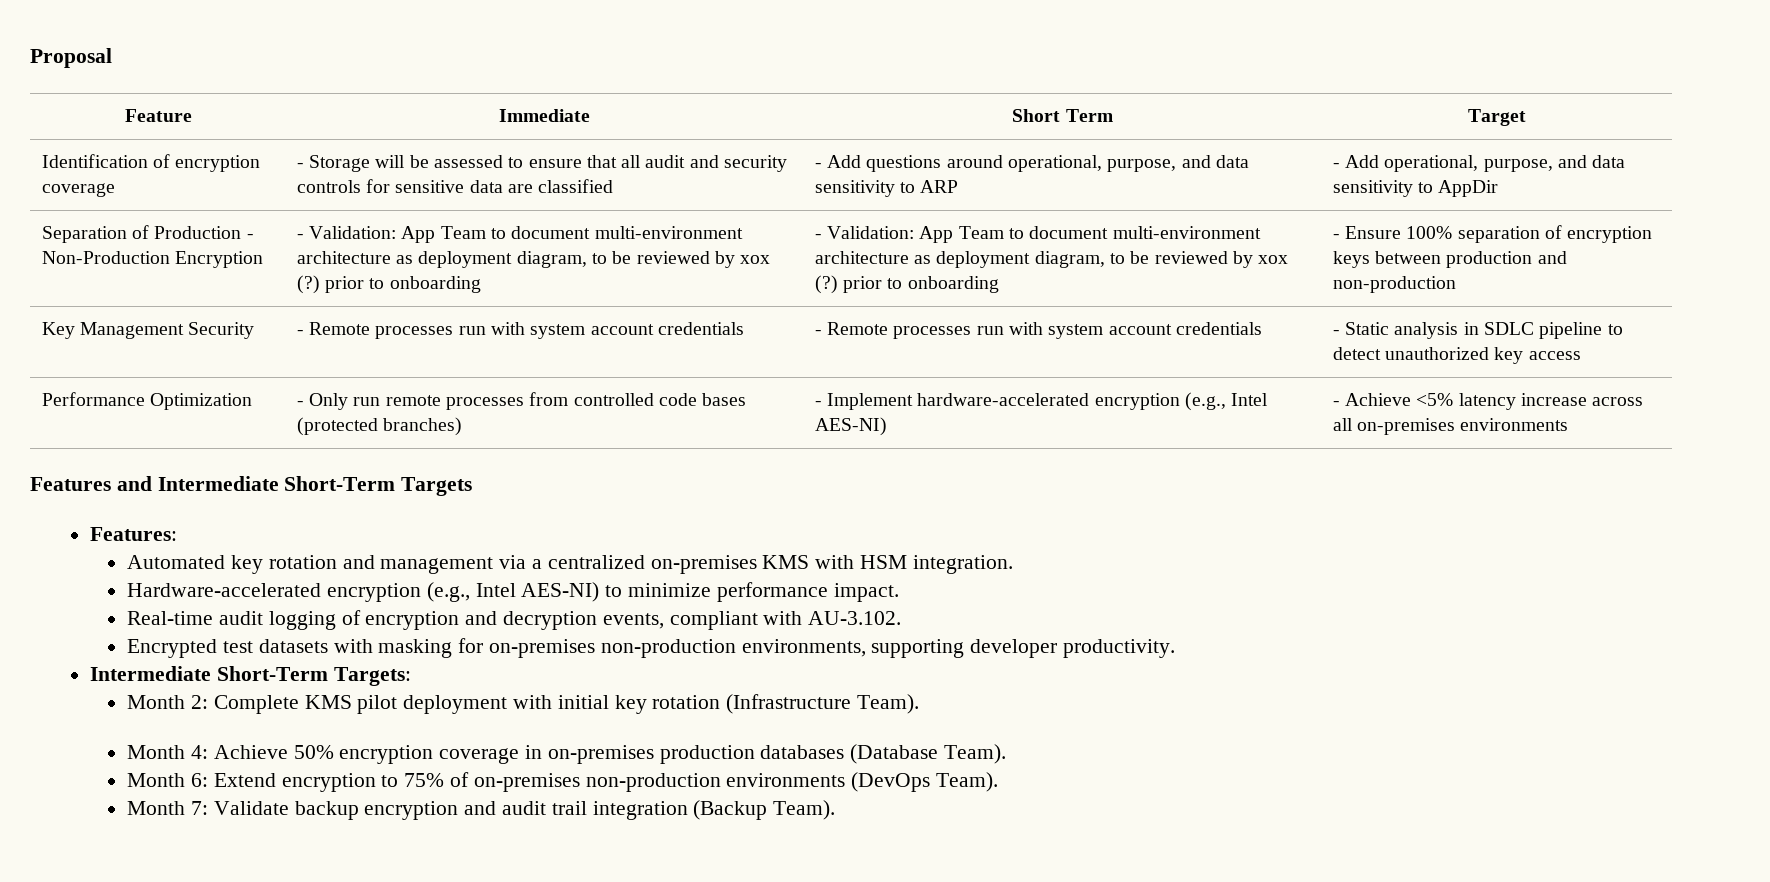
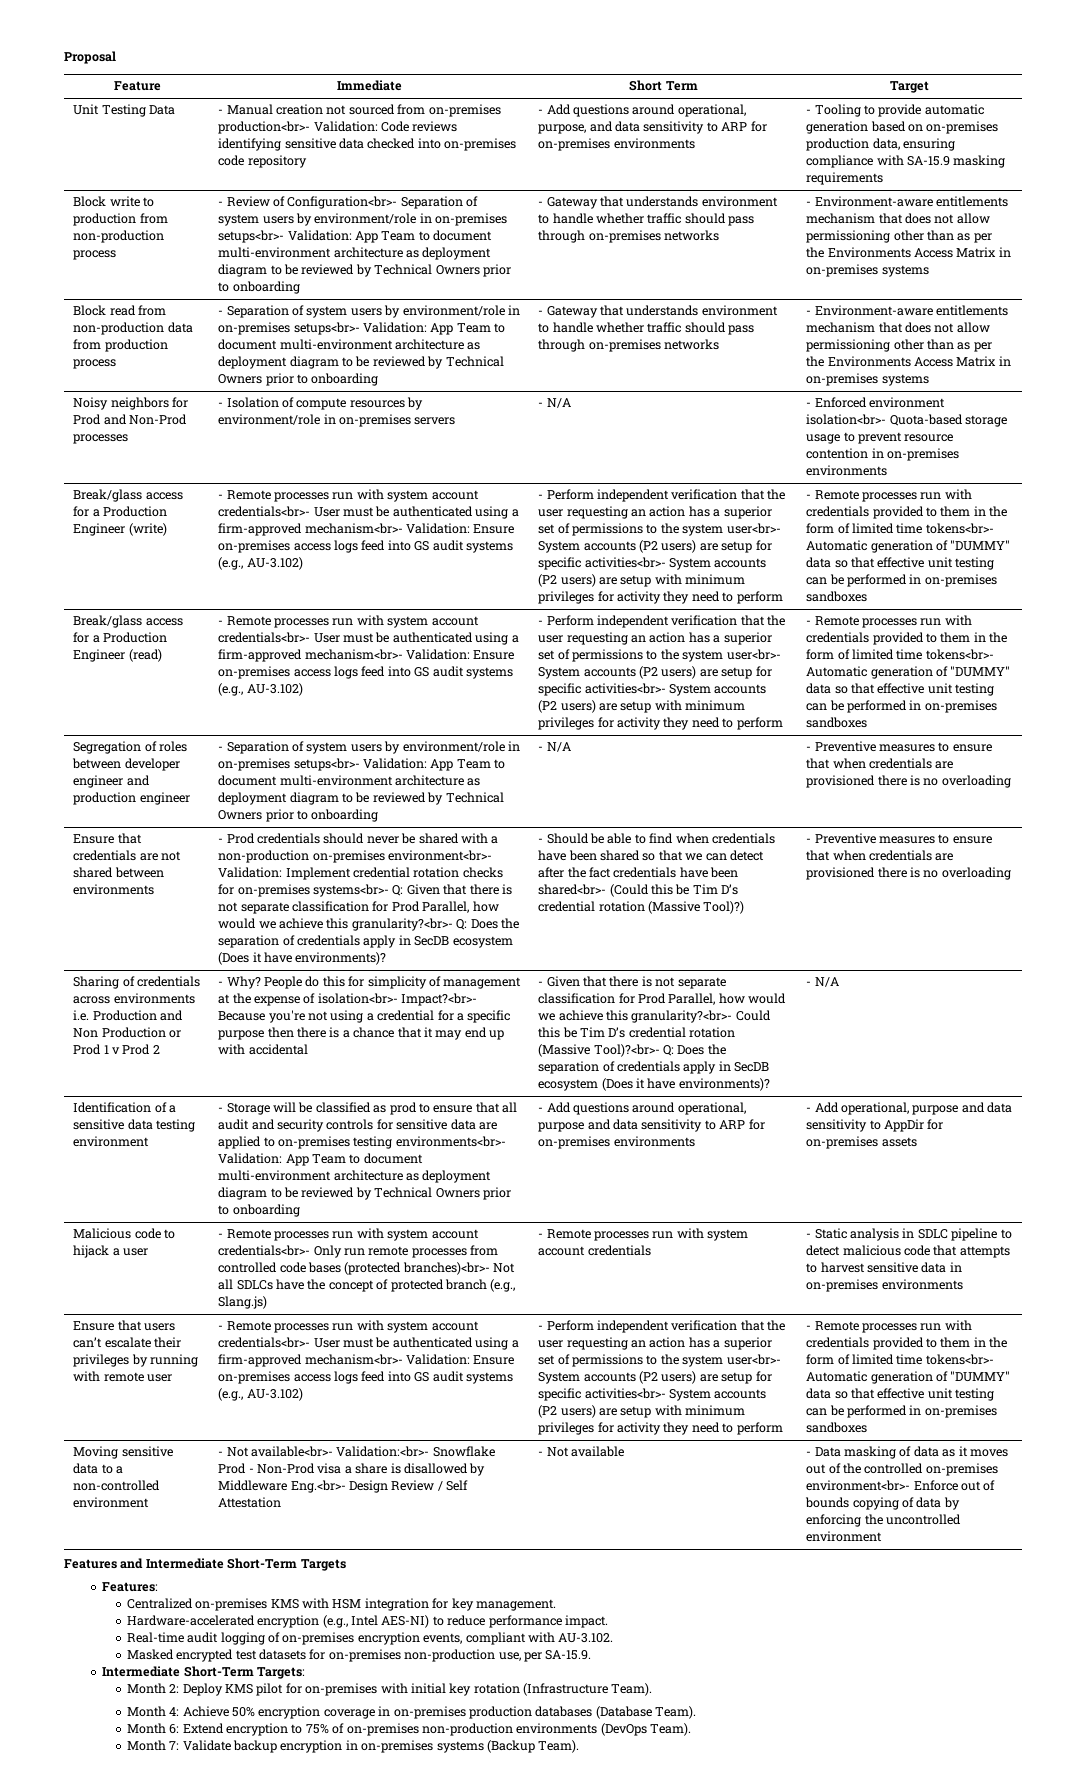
[41,154,261,172] [41,183,115,197] Identification of encryption coverage -> [73,104,176,117] [218,104,501,117] [218,121,458,134] [218,138,517,151] [218,155,307,168] [538,104,746,117] [538,121,767,134] [538,138,695,151] [806,104,984,117] [806,121,999,134] [806,138,956,151] [806,155,1006,168] [806,172,884,185] [73,196,155,207] [73,213,168,226] [73,230,165,243] [73,250,117,260] [218,196,479,209] [218,213,508,226] [218,230,493,243] [218,247,492,260] [218,264,511,277] [218,281,300,294] [538,196,778,209] [538,213,755,226] [538,230,720,243] [806,196,1009,207] [806,213,990,224] [806,230,992,243] [806,247,1011,258] [806,264,929,277] [73,305,167,316] [73,322,193,335] [73,339,168,352] [73,359,117,369] [218,305,520,318] [218,322,506,335] [218,339,481,350] [218,356,504,369] [218,373,379,386] [538,305,778,318] [538,322,755,335] [538,339,720,352] [806,305,1009,316] [806,322,990,333] [806,339,992,352] [806,356,1011,367] [806,373,929,386] [73,397,189,410] [73,414,188,425] [73,434,129,444] [218,397,424,410] [218,414,456,427] [538,398,571,408] [806,397,946,408] [806,414,1008,427] [806,432,954,444] [806,448,960,461] [806,465,888,476] [73,489,183,502] [73,506,168,517] [73,523,167,536] [218,489,479,502] [218,506,519,519] [218,523,515,536] [218,540,513,553] [218,557,303,570] [538,489,786,502] [538,506,772,519] [538,523,781,536] [538,540,772,553] [538,557,767,570] [538,574,746,587] [538,591,783,604] [806,489,972,502] [806,506,1008,519] [806,523,994,534] [806,540,1011,553] [806,557,995,570] [806,574,997,587] [806,591,868,602] [73,615,183,628] [73,632,168,643] [73,649,162,662] [218,615,479,628] [218,632,519,645] [218,649,515,662] [218,666,513,679] [218,683,303,696] [538,615,786,628] [538,632,772,645] [538,649,781,662] [538,666,772,679] [538,683,767,696] [538,700,746,713] [538,717,783,730] [806,615,972,628] [806,632,1008,645] [806,649,994,660] [806,666,1011,679] [806,683,995,696] [806,700,997,713] [806,717,868,728] [73,741,188,754] [72,758,180,771] [73,775,150,788] [73,792,190,805] [218,741,520,754] [218,758,506,771] [218,775,481,786] [218,792,504,805] [218,809,379,822] [538,742,571,752] [806,741,992,752] [806,758,954,769] [806,775,1011,788] [73,833,142,844] [73,850,182,861] [73,867,164,878] [73,884,155,895] [218,833,499,844] [218,850,493,863] [218,867,503,880] [218,884,512,897] [218,901,499,914] [218,918,519,931] [218,935,513,948] [218,952,387,965] [538,833,775,844] [538,850,764,861] [538,867,739,878] [538,884,739,897] [538,901,745,914] [806,833,992,844] [806,850,954,861] [806,867,1011,880] [73,976,201,989] [73,993,195,1004] [73,1010,184,1021] [73,1027,182,1038] [73,1044,160,1055] [218,976,522,989] [218,993,478,1006] [218,1010,511,1023] [218,1027,505,1040] [218,1044,308,1055] [538,976,726,989] [538,993,787,1005] [538,1010,771,1023] [538,1027,736,1038] [538,1044,726,1057] [538,1061,770,1074] [538,1078,770,1091] [806,977,839,987] [73,1102,177,1113] [73,1119,196,1132] [73,1136,150,1147] Unit Testing Data | - Manual creation not sourced from on-premises production<br>- Validation: Code reviews identifying sensitive data checked into on-premises code repository | - Add questions around operational, purpose, and data sensitivity to ARP for on-premises environments | - Tooling to provide automatic generation based on on-premises production data, ensuring compliance with SA-15.9 masking requirements // Block write to production from non-production process | - Review of Configuration<br>- Separation of system users by environment/role in on-premises setups<br>- Validation: App Team to document multi-environment architecture as deployment diagram to be reviewed by Technical Owners prior to onboarding | - Gateway that understands environment to handle whether traffic should pass through on-premises networks | - Environment-aware entitlements mechanism that does not allow permissioning other than as per the Environments Access Matrix in on-premises systems // Block read from non-production data from production process | - Separation of system users by environment/role in on-premises setups<br>- Validation: App Team to document multi-environment architecture as deployment diagram to be reviewed by Technical Owners prior to onboarding | - Gateway that understands environment to handle whether traffic should pass through on-premises networks | - Environment-aware entitlements mechanism that does not allow permissioning other than as per the Environments Access Matrix in on-premises systems // Noisy neighbors for Prod and Non-Prod processes | - Isolation of compute resources by environment/role in on-premises servers | - N/A | - Enforced environment isolation<br>- Quota-based storage usage to prevent resource contention in on-premises environments // Break/glass access for a Production Engineer (write) | - Remote processes run with system account credentials<br>- User must be authenticated using a firm-approved mechanism<br>- Validation: Ensure on-premises access logs feed into GS audit systems (e.g., AU-3.102) | - Perform independent verification that the user requesting an action has a superior set of permissions to the system user<br>- System accounts (P2 users) are setup for specific activities<br>- System accounts (P2 users) are setup with minimum privileges for activity they need to perform | - Remote processes run with credentials provided to them in the form of limited time tokens<br>- Automatic generation of "DUMMY" data so that effective unit testing can be performed in on-premises sandboxes // Break/glass access for a Production Engineer (read) | - Remote processes run with system account credentials<br>- User must be authenticated using a firm-approved mechanism<br>- Validation: Ensure on-premises access logs feed into GS audit systems (e.g., AU-3.102) | - Perform independent verification that the user requesting an action has a superior set of permissions to the system user<br>- System accounts (P2 users) are setup for specific activities<br>- System accounts (P2 users) are setup with minimum privileges for activity they need to perform | - Remote processes run with credentials provided to them in the form of limited time tokens<br>- Automatic generation of "DUMMY" data so that effective unit testing can be performed in on-premises sandboxes // Segregation of roles between developer engineer and production engineer | - Separation of system users by environment/role in on-premises setups<br>- Validation: App Team to document multi-environment architecture as deployment diagram to be reviewed by Technical Owners prior to onboarding | - N/A | - Preventive measures to ensure that when credentials are provisioned there is no overloading // Ensure that credentials are not shared between environments | - Prod credentials should never be shared with a non-production on-premises environment<br>- Validation: Implement credential rotation checks for on-premises systems<br>- Q: Given that there is not separate classification for Prod Parallel, how would we achieve this granularity?<br>- Q: Does the separation of credentials apply in SecDB ecosystem (Does it have environments)? | - Should be able to find when credentials have been shared so that we can detect after the fact credentials have been shared<br>- (Could this be Tim D’s credential rotation (Massive Tool)?) | - Preventive measures to ensure that when credentials are provisioned there is no overloading // Sharing of credentials across environments i.e. Production and Non Production or Prod 1 v Prod 2 | - Why? People do this for simplicity of management at the expense of isolation<br>- Impact?<br>- Because you're not using a credential for a specific purpose then there is a chance that it may end up with accidental | - Given that there is not separate classification for Prod Parallel, how would we achieve this granularity?<br>- Could this be Tim D’s credential rotation (Massive Tool)?<br>- Q: Does the separation of credentials apply in SecDB ecosystem (Does it have environments)? | - N/A // Identification of a sensitive data testing environment
[433,155,503,168] assessed -> [315,1102,417,1115] classified as prod
[538,179,614,193] [814,155,1249,172] [814,180,959,197] [1332,155,1626,172] [1332,180,1499,197] [41,225,254,243] [41,251,264,268] [296,226,743,243] [296,251,771,268] [296,275,481,294] [814,226,1261,243] [814,251,1289,268] [814,275,999,294] [1332,225,1653,243] [1332,251,1567,268] [1332,276,1456,293] [41,322,255,339] [296,322,744,339] classified | - Add questions around operational, purpose, and data sensitivity to ARP | - Add operational, purpose, and data sensitivity to AppDir // Separation of Production - Non-Production Encryption | - Validation: App Team to document multi-environment architecture as deployment diagram, to be reviewed by xox (?) prior to onboarding | - Validation: App Team to document multi-environment architecture as deployment diagram, to be reviewed by xox (?) prior to onboarding | - Ensure 100% separation of encryption keys between production and non-production // Key Management Security | - Remote processes run with system account credentials -> [218,1136,506,1149] [218,1153,423,1166] [218,1170,492,1183] [218,1187,511,1200] [218,1204,300,1217] [538,1102,746,1115] [538,1119,765,1132] [538,1136,695,1149] [806,1102,1013,1115] [806,1119,944,1132] [806,1136,917,1149] [73,1228,176,1239] [73,1245,149,1258] [218,1228,479,1241] [218,1245,499,1258] [218,1262,516,1275] [218,1279,516,1292] [218,1296,268,1309] applied to on-premises testing environments<br>- Validation: App Team to document multi-environment architecture as deployment diagram to be reviewed by Technical Owners prior to onboarding | - Add questions around operational, purpose and data sensitivity to ARP for on-premises environments | - Add operational, purpose and data sensitivity to AppDir for on-premises assets // Malicious code to hijack a user | - Remote processes run with system account credentials<br>- Only run remote processes from controlled code bases (protected branches)<br>- Not all SDLCs have the concept of protected branch (e.g., Slang.js)
[1385,347,1581,364] [41,392,253,410] [296,392,747,410] [296,417,463,436] [814,392,1269,411] [814,417,887,436] [1332,393,1644,410] [1332,418,1569,435] unauthorized key access // Performance Optimization | - Only run remote processes from controlled code bases (protected branches) | - Implement hardware-accelerated encryption (e.g., Intel AES-NI) | - Achieve <5% latency increase across all on-premises environments -> [842,1245,1010,1258] [806,1262,962,1273] [806,1279,963,1292] [73,1320,176,1331] [73,1337,182,1348] [73,1354,199,1367] [73,1371,173,1382] [218,1320,479,1333] [218,1337,519,1350] [218,1354,515,1367] [218,1371,513,1384] [218,1388,303,1401] [538,1320,786,1333] [538,1337,772,1350] [538,1354,781,1367] [538,1371,772,1384] [538,1388,767,1401] [538,1405,746,1418] [538,1422,783,1435] [806,1320,972,1333] [806,1337,1008,1350] [806,1354,994,1365] [806,1371,1011,1384] [806,1388,995,1401] [806,1405,997,1418] [806,1422,868,1433] [73,1446,173,1459] [73,1463,124,1474] [73,1480,161,1491] [73,1497,150,1508] [218,1446,495,1457] [218,1463,486,1476] [218,1480,469,1493] [218,1497,282,1508] [538,1446,625,1457] [806,1446,1008,1459] [806,1463,998,1476] [806,1480,996,1491] [805,1497,960,1510] [806,1514,962,1527] [806,1531,883,1542] malicious code that attempts to harvest sensitive data in on-premises environments // Ensure that users can’t escalate their privileges by running with remote user | - Remote processes run with system account credentials<br>- User must be authenticated using a firm-approved mechanism<br>- Validation: Ensure on-premises access logs feed into GS audit systems (e.g., AU-3.102) | - Perform independent verification that the user requesting an action has a superior set of permissions to the system user<br>- System accounts (P2 users) are setup for specific activities<br>- System accounts (P2 users) are setup with minimum privileges for activity they need to perform | - Remote processes run with credentials provided to them in the form of limited time tokens<br>- Automatic generation of "DUMMY" data so that effective unit testing can be performed in on-premises sandboxes // Moving sensitive data to a non-controlled environment | - Not available<br>- Validation:<br>- Snowflake Prod - Non-Prod visa a share is disallowed by Middleware Eng.<br>- Design Review / Self Attestation | - Not available | - Data masking of data as it moves out of the controlled on-premises environment<br>- Enforce out of bounds copying of data by enforcing the uncontrolled environment
[127,555,1013,574] Automated key rotation and management via a centralized on-premises KMS with HSM integration. -> [126,1598,556,1611] Centralized on-premises KMS with HSM integration for key management.
[627,583,711,597] minimize -> [447,1615,486,1626] reduce
[365,611,597,630] encryption and decryption -> [282,1632,420,1645] on-premises encryption
[127,638,1175,658] Encrypted test datasets with masking for on-premises non-production environments, supporting developer productivity. -> [126,1649,592,1662] Masked encrypted test datasets for on-premises non-production use, per SA-15.9.
[213,695,299,714] Complete -> [182,1683,223,1696] Deploy
[403,695,508,714] deployment -> [285,1683,378,1696] for on-premises
[464,801,688,820] and audit trail integration -> [345,1740,484,1753] in on-premises systems

